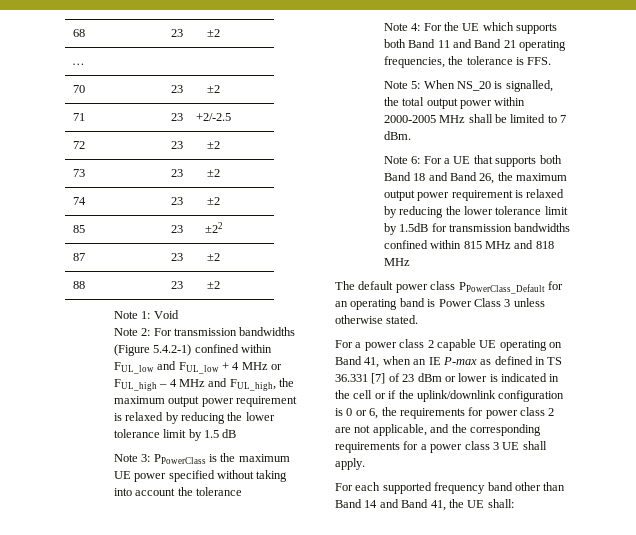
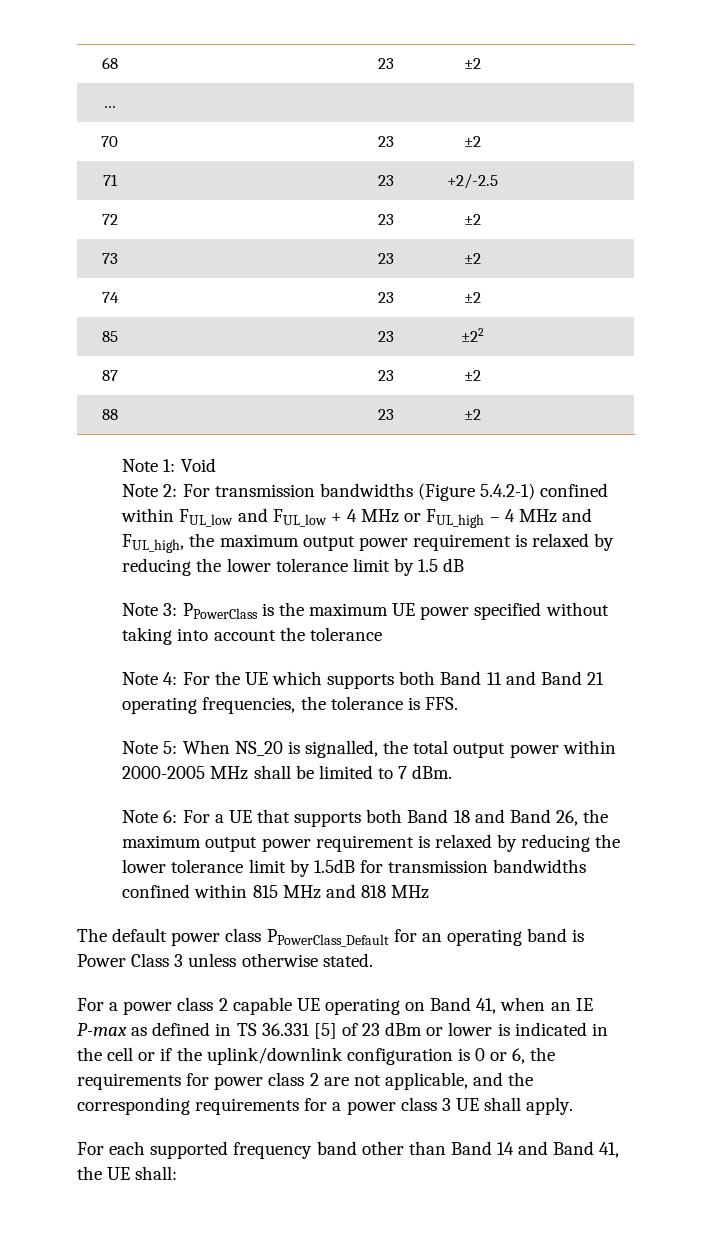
[371,373,386,384] [7] -> [313,1023,337,1039] [5]

